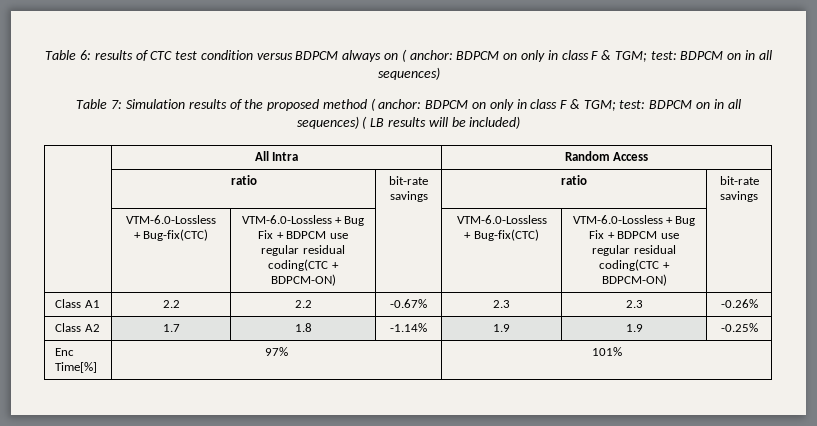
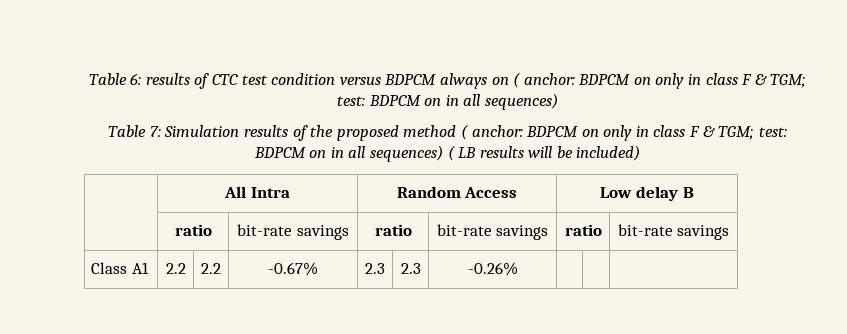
[230,175,257,185] [389,176,428,185] [389,191,428,202] [561,175,587,185] [719,176,759,185] [720,191,758,202] [126,215,216,224] [133,229,209,241] [241,215,365,226] [258,230,348,239] [261,245,345,256] [268,259,339,271] [270,274,336,286] [456,215,547,224] [464,229,539,241] [572,215,696,226] [589,230,679,239] [592,245,676,256] [599,259,670,271] [601,274,667,286] // | ratio | bit-rate savings | ratio | bit-rate savings // | VTM-6.0-Lossless + Bug-fix(CTC) | VTM-6.0-Lossless + Bug Fix + BDPCM use regular residual coding(CTC + BDPCM-ON) | | VTM-6.0-Lossless + Bug-fix(CTC) | VTM-6.0-Lossless + Bug Fix + BDPCM use regular residual coding(CTC + BDPCM-ON) | -> [600,186,694,201] [174,224,212,236] [237,224,349,240] [374,224,412,236] [436,224,549,240] [564,224,602,236] [617,224,730,240] | Low delay B // | ratio | bit-rate savings | ratio | bit-rate savings | ratio | bit-rate savings
[55,323,100,332] [162,324,180,332] [294,323,312,332] [390,323,427,332] [493,324,510,332] [625,324,643,332] [720,323,758,332] [55,348,75,356] [55,362,98,373] [265,347,288,356] [591,347,622,356] // Class A2 | 1.7 | 1.8 | -1.14% | 1.9 | 1.9 | -0.25% // Enc Time[%] | 97% | 101% -> (518, 269) | | |

